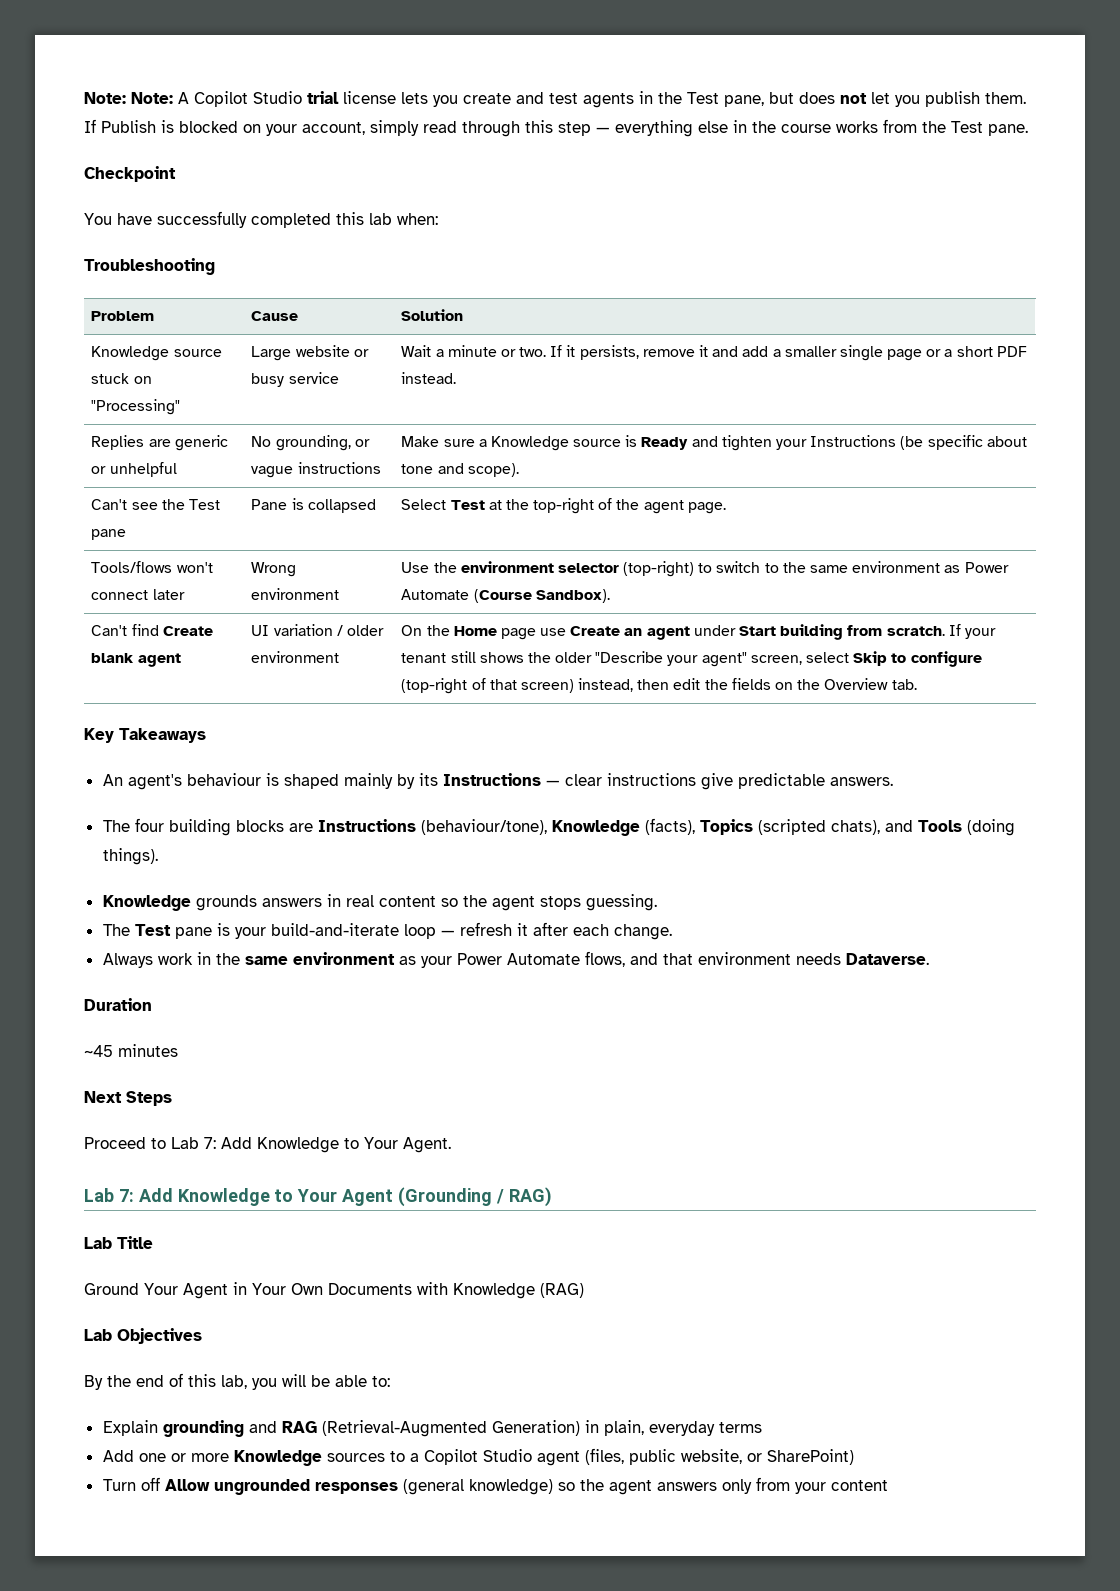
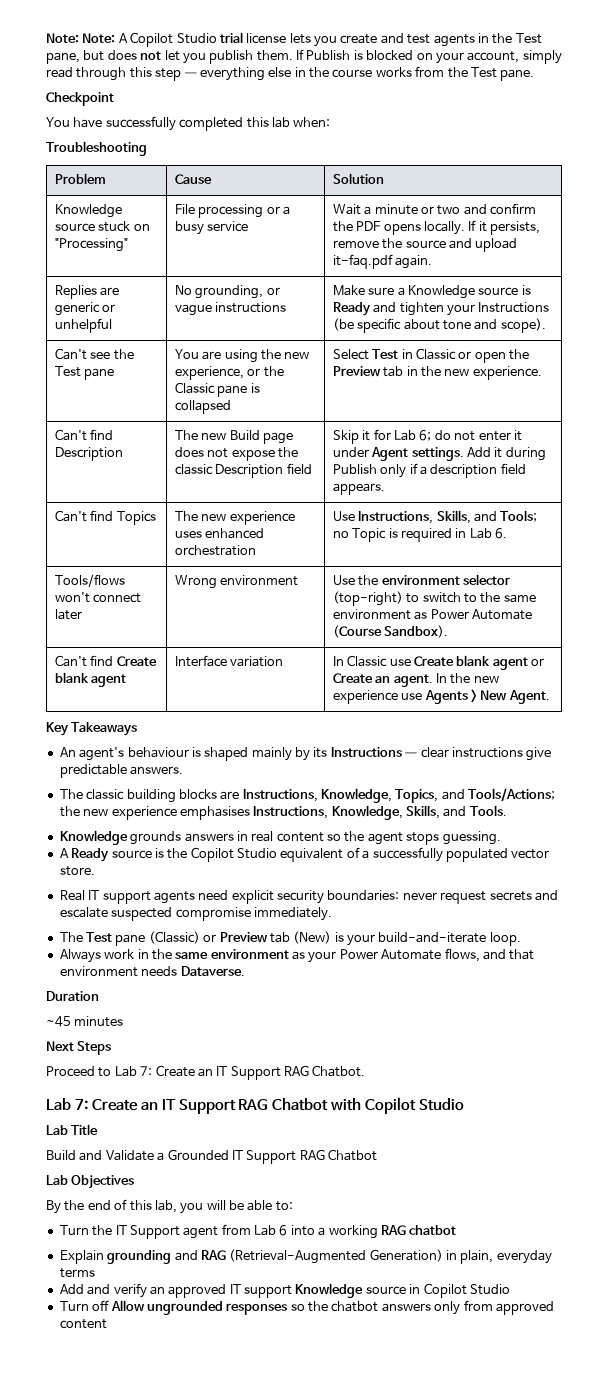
[251,345,369,361] Large website or -> [174,204,290,218] File processing or a
[519,345,1027,361] [401,372,457,384] two. If it persists, remove it and add a smaller single page or a short PDF instead. -> [437,203,537,215] [332,220,541,235] [332,238,518,252] [332,254,433,269] two and confirm the PDF opens locally. If it persists, remove the source and upload it-faq.pdf again.
[251,498,376,513] [401,498,726,514] Pane is collapsed | Select Test at the top-right of the agent page. -> [174,349,310,363] [174,366,284,380] [174,382,260,397] [174,400,231,414] [332,348,530,363] [332,366,542,380] [54,429,114,441] [54,447,123,461] [174,430,293,444] [174,447,298,461] [174,463,312,478] [332,429,522,444] [332,447,546,461] [332,463,526,478] [332,483,385,495] [54,510,156,525] [174,511,295,525] [174,528,265,539] [174,545,256,556] [332,510,538,524] [332,528,508,542] You are using the new experience, or the Classic pane is collapsed | Select Test in Classic or open the Preview tab in the new experience. // Can't find Description | The new Build page does not expose the classic Description field | Skip it for Lab 6; do not enter it under Agent settings. Add it during Publish only if a description field appears. // Can't find Topics | The new experience uses enhanced orchestration | Use Instructions, Skills, and Tools; no Topic is required in Lab 6.
[251,625,270,636] UI -> [174,655,227,667] Interface
[336,625,384,636] [251,651,340,663] [401,624,996,640] [401,651,982,667] [401,678,917,694] / older environment | On the Home page use Create an agent under Start building from scratch. If your tenant still shows the older "Describe your agent" screen, select Skip to configure (top-right of that screen) instead, then edit the fields on the Overview tab. -> [332,655,545,670] [332,673,499,687] [332,689,550,704] | In Classic use Create blank agent or Create an agent. In the new experience use Agents > New Agent.
[134,818,164,832] four -> [86,789,125,800] classic
[317,818,1015,836] [102,848,158,865] Instructions (behaviour/tone), Knowledge (facts), Topics (scripted chats), and Tools (doing things). -> [242,788,556,803] [59,805,507,820] Instructions, Knowledge, Topics, and Tools/Actions; the new experience emphasises Instructions, Knowledge, Skills, and Tools.
[102,922,672,940] The Test pane is your build-and-iterate loop — refresh it after each change. -> [59,847,550,862] [59,866,95,876] [59,890,558,904] [59,907,332,921] [59,931,521,946] A Ready source is the Copilot Studio equivalent of a successfully populated vector store. // Real IT support agents need explicit security boundaries: never request secrets and escalate suspected compromise immediately. // The Test pane (Classic) or Preview tab (New) is your build-and-iterate loop.
[221,1137,451,1153] [84,1187,552,1207] [84,1236,153,1249] [84,1282,584,1299] Add Knowledge to Your Agent. // Lab 7: Add Knowledge to Your Agent (Grounding / RAG) // Lab Title // Ground Your Agent in Your Own Documents with Knowledge (RAG) -> [155,1065,366,1080] [46,1097,465,1114] [46,1124,99,1135] [46,1149,377,1164] Create an IT Support RAG Chatbot. // Lab 7: Create an IT Support RAG Chatbot with Copilot Studio // Lab Title // Build and Validate a Grounded IT Support RAG Chatbot
(390, 1381) none -> [59,1224,457,1239] // Turn the IT Support agent from Lab 6 into a working RAG chatbot
[138,1448,854,1466] one or more Knowledge sources to a Copilot Studio agent (files, public website, or SharePoint) -> [87,1283,510,1298] and verify an approved IT support Knowledge source in Copilot Studio
[402,1479,652,1495] (general knowledge) so the agent -> [290,1301,379,1312] so the chatbot
[794,1482,826,1494] your -> [495,1301,554,1315] approved

